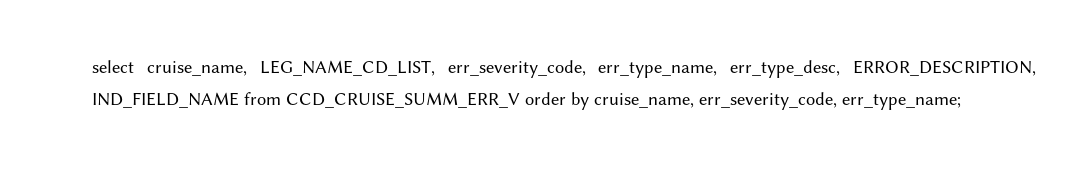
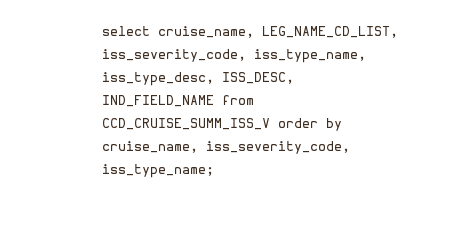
[447,60,1036,78] err_severity_code, err_type_name, err_type_desc, ERROR_DESCRIPTION, -> [102,49,367,63] [102,72,295,86] iss_severity_code, iss_type_name, iss_type_desc, ISS_DESC,
[286,92,521,108] CCD_CRUISE_SUMM_ERR_V -> [102,118,271,130] CCD_CRUISE_SUMM_ISS_V
[699,92,962,110] err_severity_code, err_type_name; -> [206,141,351,154] [102,164,215,178] iss_severity_code, iss_type_name;

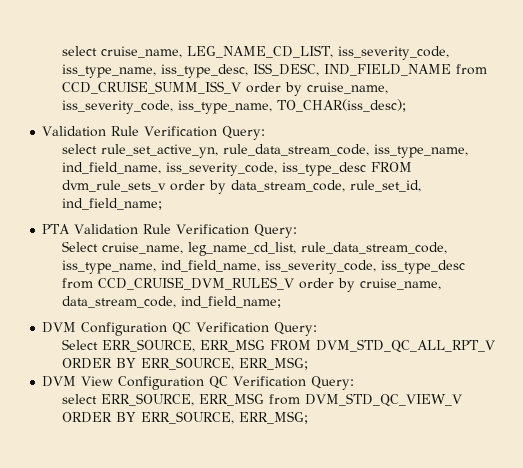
[102,164,215,178] iss_type_name; -> [177,99,406,114] [42,126,266,140] [61,144,468,158] [61,162,412,176] [61,180,421,194] [61,198,162,210] [42,224,298,238] [61,241,447,256] [61,260,465,274] [61,277,441,292] [61,296,281,308] [42,322,318,336] [61,339,495,353] [61,357,308,370] [42,376,355,390] [61,393,462,407] [61,411,308,424] iss_type_name, TO_CHAR(iss_desc); // Validation Rule Verification Query: // select rule_set_active_yn, rule_data_stream_code, iss_type_name, ind_field_name, iss_severity_code, iss_type_desc FROM dvm_rule_sets_v order by data_stream_code, rule_set_id, ind_field_name; // PTA Validation Rule Verification Query: // Select cruise_name, leg_name_cd_list, rule_data_stream_code, iss_type_name, ind_field_name, iss_severity_code, iss_type_desc from CCD_CRUISE_DVM_RULES_V order by cruise_name, data_stream_code, ind_field_name; // DVM Configuration QC Verification Query: // Select ERR_SOURCE, ERR_MSG FROM DVM_STD_QC_ALL_RPT_V ORDER BY ERR_SOURCE, ERR_MSG; // DVM View Configuration QC Verification Query: // select ERR_SOURCE, ERR_MSG from DVM_STD_QC_VIEW_V ORDER BY ERR_SOURCE, ERR_MSG;

